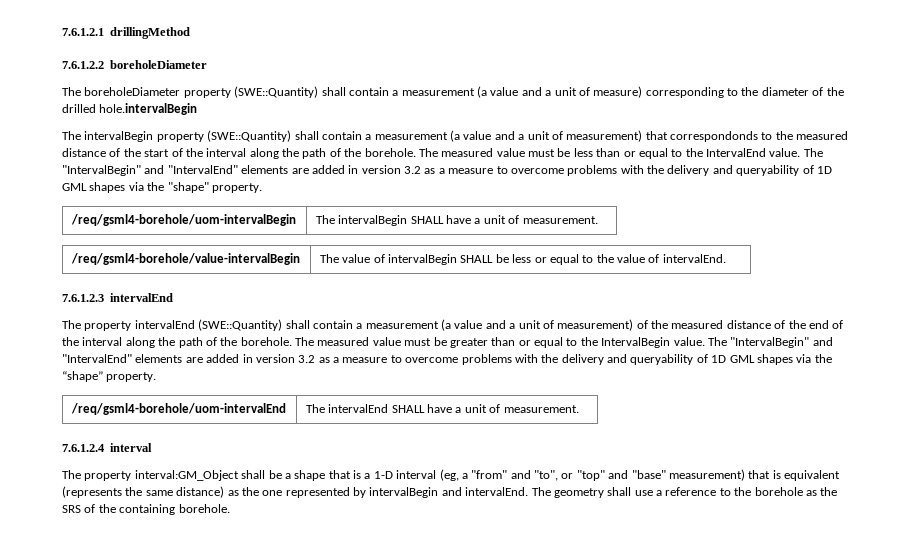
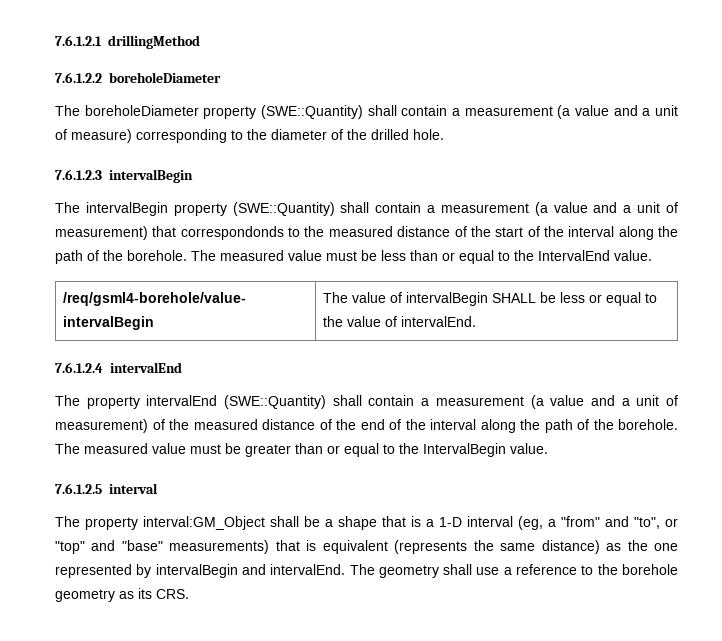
[99,103,198,115] hole.intervalBegin -> [413,129,444,140] [55,169,193,183] hole. // 7.6.1.2.3 intervalBegin
[803,148,823,157] [62,165,832,176] [62,182,262,193] [70,214,296,226] [315,215,598,226] The "IntervalBegin" and "IntervalEnd" elements are added in version 3.2 as a measure to overcome problems with the delivery and queryability of 1D GML shapes via the "shape" property. // /req/gsml4-borehole/uom-intervalBegin | The intervalBegin SHALL have a unit of measurement. -> (652, 255) none
[62,294,104,302] 7.6.1.2.3 -> [55,362,103,373] 7.6.1.2.4
[707,337,833,348] [62,354,832,365] [62,371,157,382] [70,403,286,415] [305,404,579,413] [62,444,105,452] The "IntervalBegin" and "IntervalEnd" elements are added in version 3.2 as a measure to overcome problems with the delivery and queryability of 1D GML shapes via the “shape” property. // /req/gsml4-borehole/uom-intervalEnd | The intervalEnd SHALL have a unit of measurement. // 7.6.1.2.4 -> [55,483,102,494] // 7.6.1.2.5
[668,469,745,481] measurement) -> [169,540,270,554] measurements)
[805,487,838,496] [62,504,230,515] as the SRS of the containing borehole. -> [55,588,189,602] geometry as its CRS.

